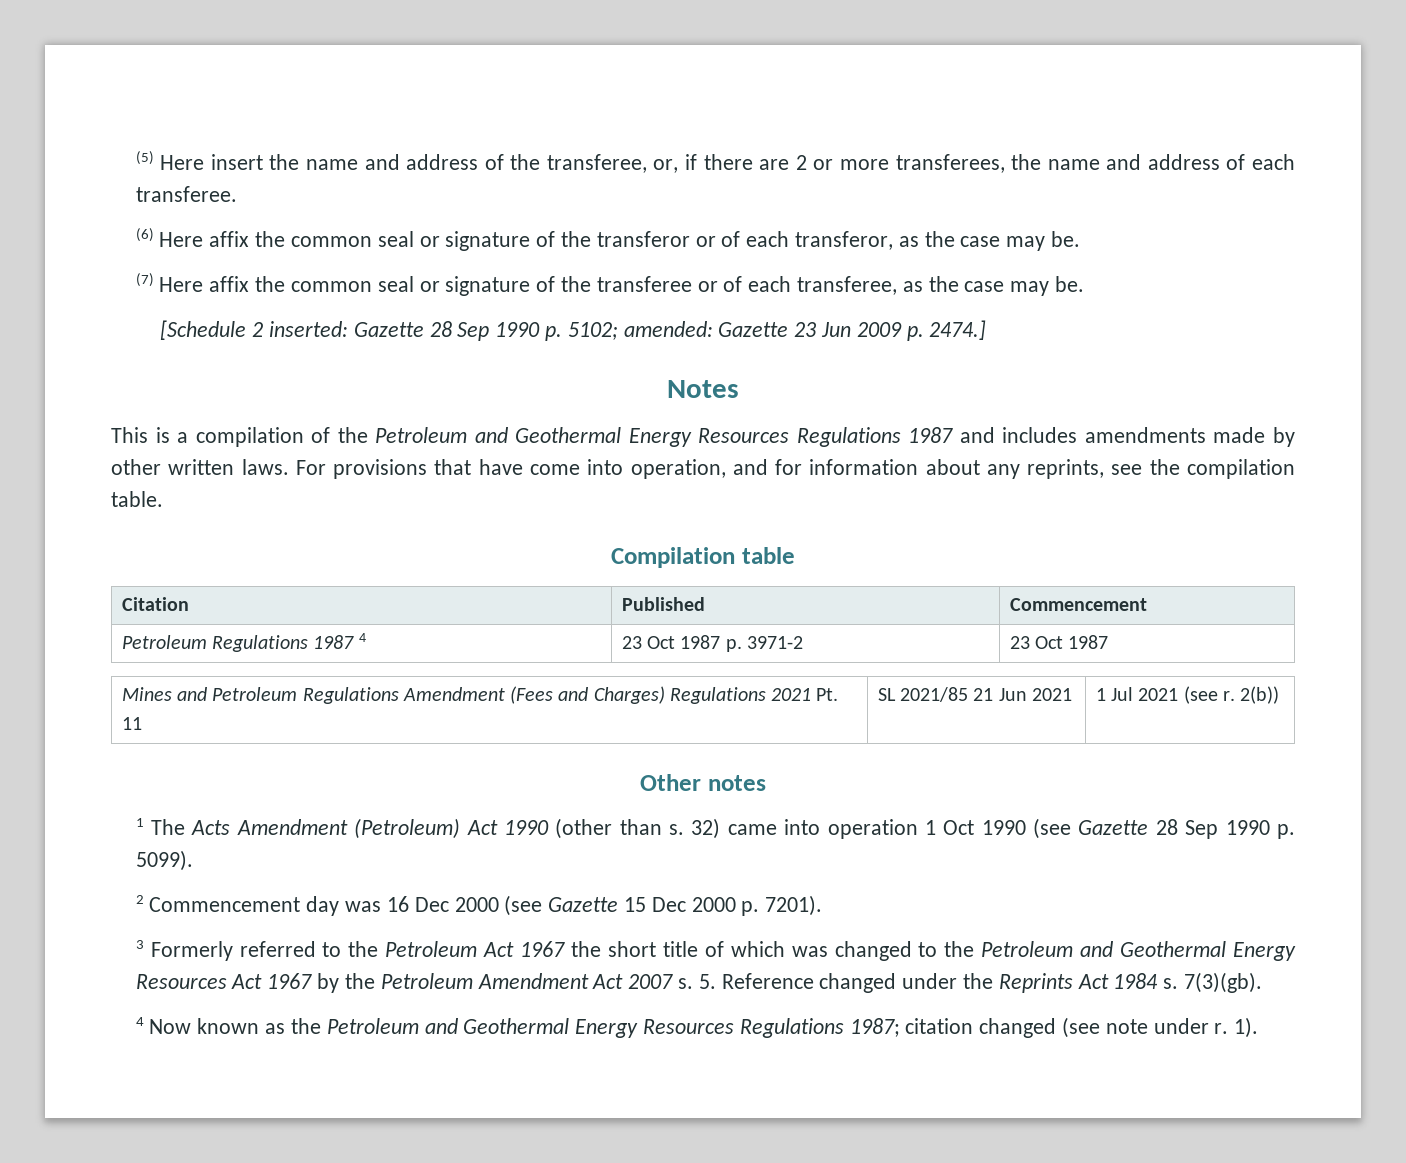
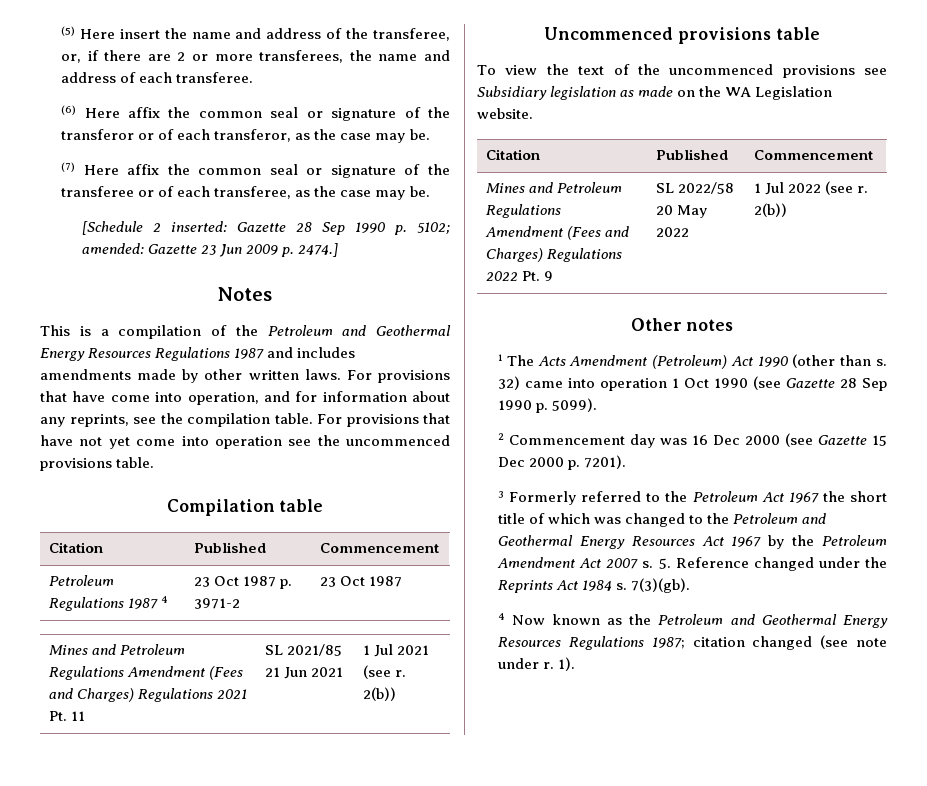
(163, 499) none -> [317,413,450,427] [40,435,450,449] [40,457,155,471] For provisions that have not yet come into operation see the uncommenced provisions table.
(1280, 695) none -> [544,27,820,44] [477,64,887,78] [477,86,833,100] [477,108,533,119] [485,149,540,160] [655,149,728,160] [753,150,873,160] [485,182,622,193] [485,204,561,218] [484,226,629,240] [485,248,622,262] [485,271,553,281] [655,182,734,194] [655,205,707,218] [655,227,689,237] [753,181,868,195] [753,203,787,217] // Uncommenced provisions table // To view the text of the uncommenced provisions see Subsidiary legislation as made on the WA Legislation website. // Citation | Published | Commencement // Mines and Petroleum Regulations Amendment (Fees and Charges) Regulations 2022 Pt. 9 | SL 2022/58 20 May 2022 | 1 Jul 2022 (see r. 2(b))

